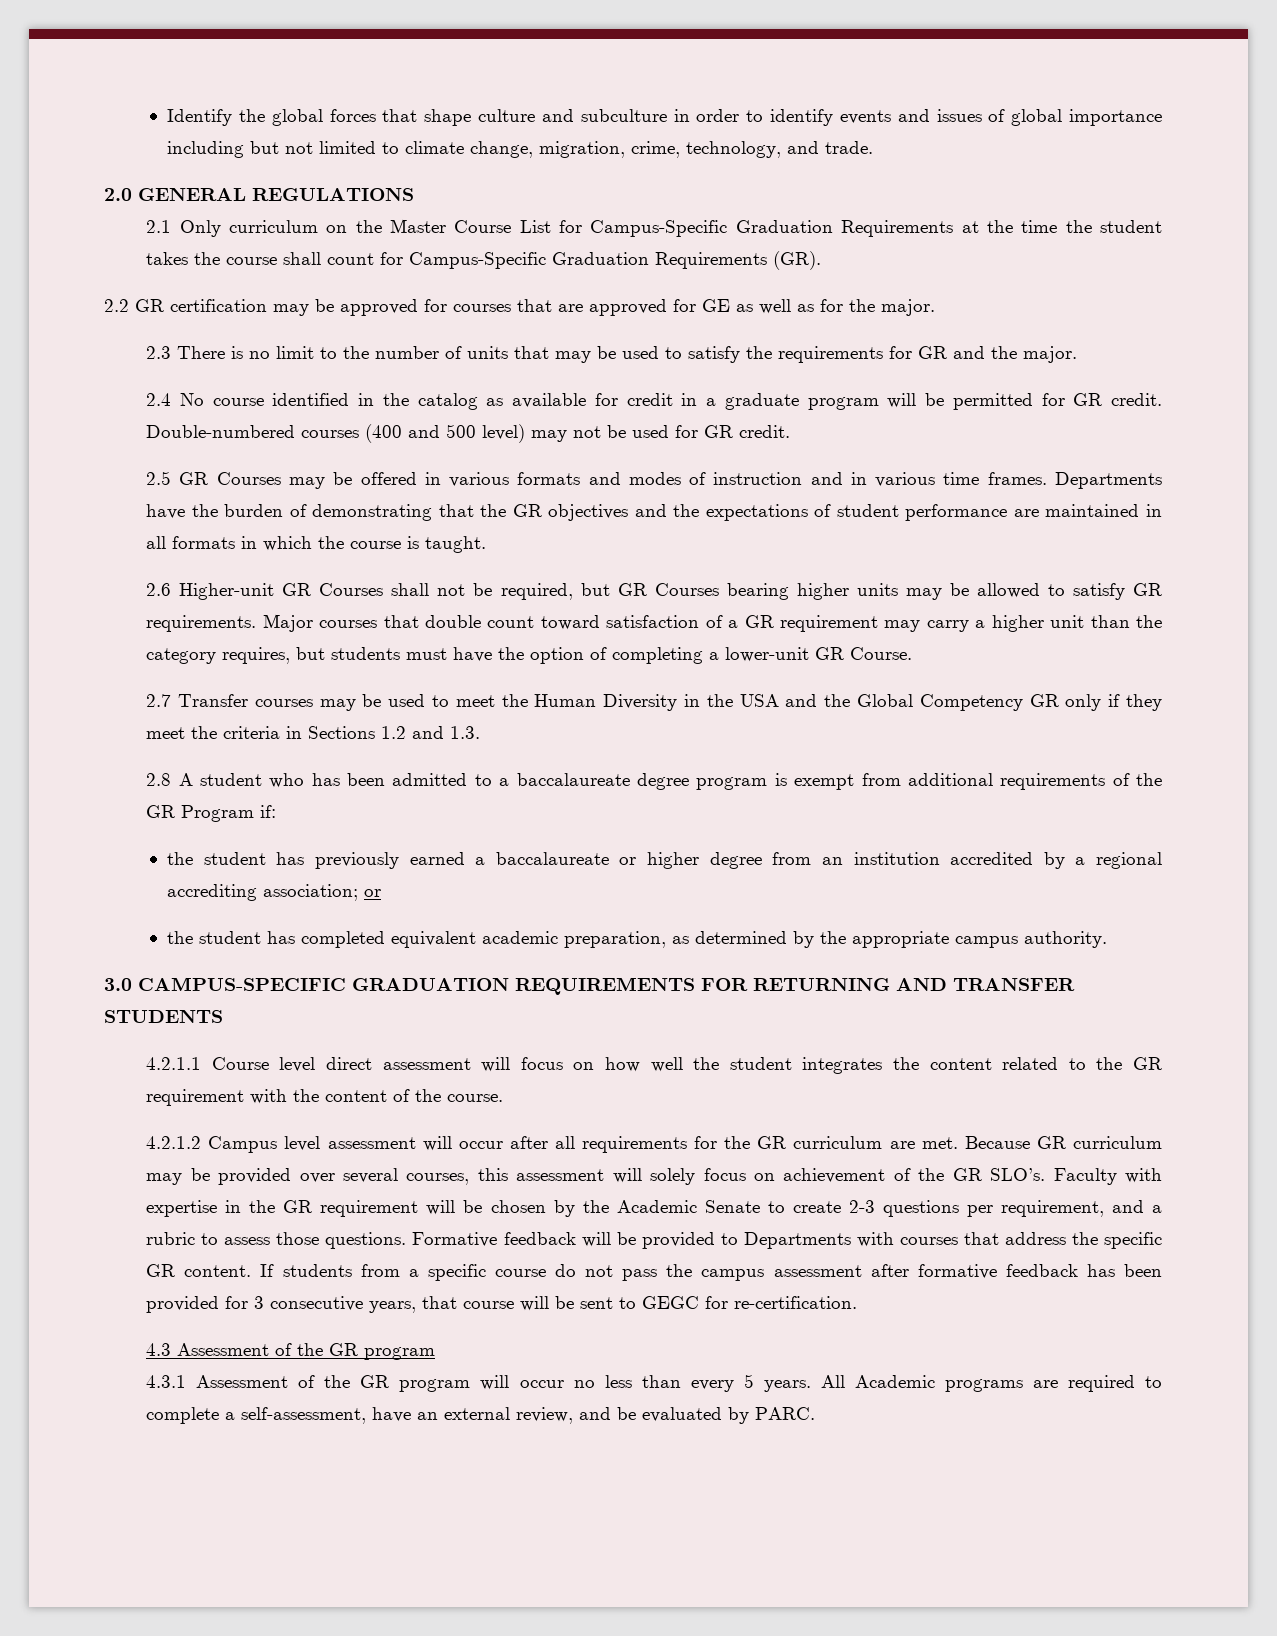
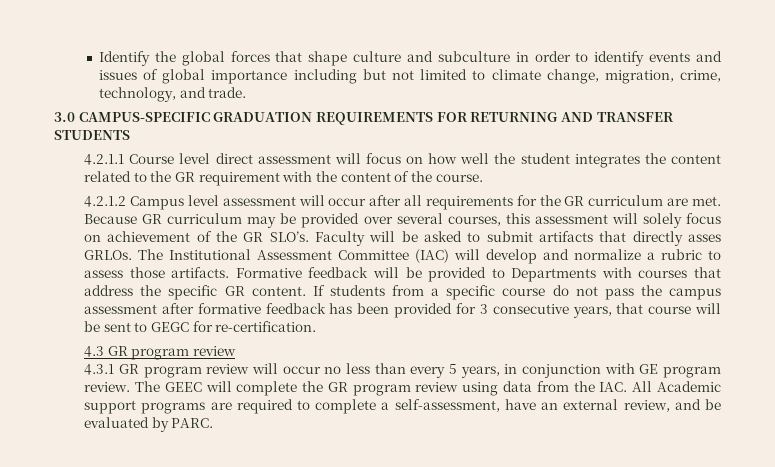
[104,188,414,201] [146,219,1162,237] [146,251,822,270] [104,299,935,316] [146,346,1078,363] [146,393,1163,410] [146,424,791,443] [146,471,1163,489] [146,504,1162,521] [146,536,487,553] [146,583,1162,600] [146,614,1162,632] [146,647,913,664] [146,694,1163,711] [146,726,481,739] [146,773,1163,790] [146,805,277,822] [167,852,1162,869] [167,884,382,901] [167,931,1108,948] // 2.0 GENERAL REGULATIONS // 2.1 Only curriculum on the Master Course List for Campus-Specific Graduation Requirements at the time the student takes the course shall count for Campus-Specific Graduation Requirements (GR). // 2.2 GR certification may be approved for courses that are approved for GE as well as for the major. // 2.3 There is no limit to the number of units that may be used to satisfy the requirements for GR and the major. // 2.4 No course identified in the catalog as available for credit in a graduate program will be permitted for GR credit. Double-numbered courses (400 and 500 level) may not be used for GR credit. // 2.5 GR Courses may be offered in various formats and modes of instruction and in various time frames. Departments have the burden of demonstrating that the GR objectives and the expectations of student performance are maintained in all formats in which the course is taught. // 2.6 Higher-unit GR Courses shall not be required, but GR Courses bearing higher units may be allowed to satisfy GR requirements. Major courses that double count toward satisfaction of a GR requirement may carry a higher unit than the category requires, but students must have the option of completing a lower-unit GR Course. // 2.7 Transfer courses may be used to meet the Human Diversity in the USA and the Global Competency GR only if they meet the criteria in Sections 1.2 and 1.3. // 2.8 A student who has been admitted to a baccalaureate degree program is exempt from additional requirements of the GR Program if: // the student has previously earned a baccalaureate or higher degree from an institution accredited by a regional accrediting association; or // the student has completed equivalent academic preparation, as determined by the appropriate campus authority. -> (247, 92) none
[1125,1168,1162,1183] [146,1200,1144,1217] with expertise in the GR requirement will be chosen by the Academic Senate to create 2-3 questions per requirement, and -> [369,231,722,246] [84,249,642,264] will be asked to submit artifacts that directly asses GRLOs. The Institutional Assessment Committee (IAC) will develop and normalize
[325,1232,407,1249] questions. -> [171,267,230,278] artifacts.
[177,1343,436,1360] Assessment of the GR program -> [107,346,237,360] GR program review
[196,1375,471,1392] Assessment of the GR program -> [118,364,250,378] GR program review
[763,1380,811,1392] years. -> [460,363,722,378] [84,381,628,396] years, in conjunction with GE program review. The GEEC will complete the GR program review using data from the IAC.
(935, 1381) none -> [84,400,137,414] support

